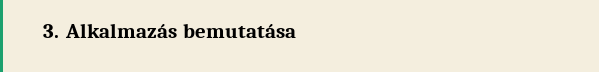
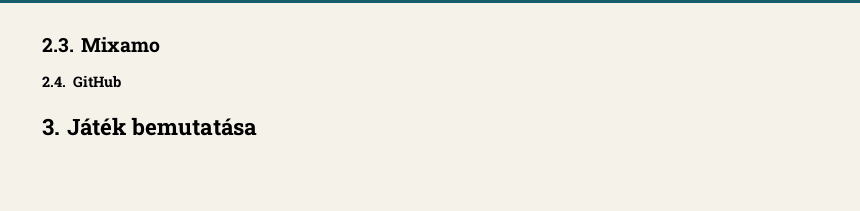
[43,23,178,38] 3. Alkalmazás -> [42,37,161,53] [42,75,122,88] [42,117,128,136] 2.3. Mixamo // 2.4. GitHub // 3. Játék

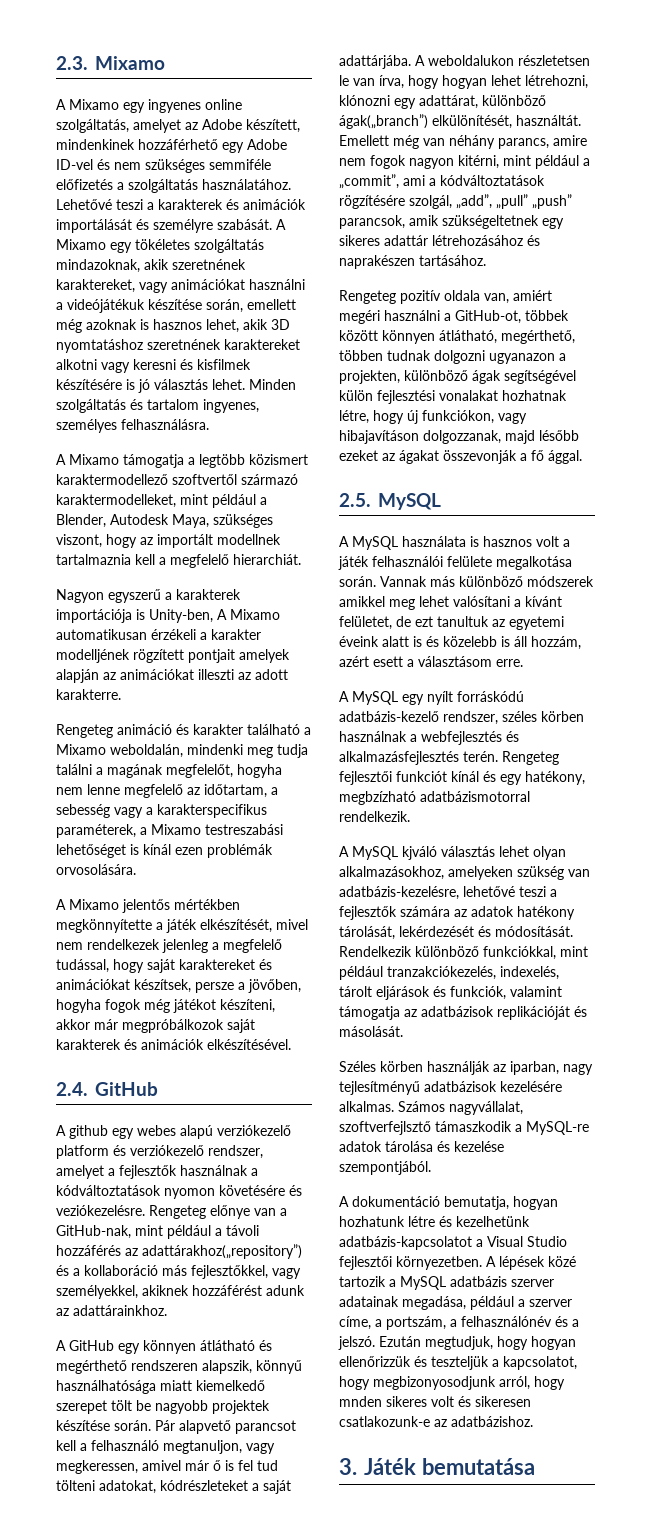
[42,75,122,88] 2.4. GitHub -> [56,99,242,113] [56,119,300,133] [56,139,287,153] [56,159,271,173] [56,179,291,193] [56,199,306,210] [56,219,286,233] [56,239,264,253] [56,259,246,273] [56,279,305,293] [56,299,296,313] [56,319,290,333] [56,339,300,353] [56,359,251,373] [56,379,296,393] [56,399,259,413] [56,419,209,433] [56,454,308,468] [56,474,298,485] [56,494,267,508] [56,514,273,528] [56,534,281,548] [56,554,301,568] [56,589,241,603] [56,609,280,623] [56,629,261,640] [56,649,290,663] [56,669,288,683] [56,689,121,700] [56,724,311,738] [56,744,308,758] [56,764,282,778] [56,784,278,798] [56,804,267,818] [56,824,283,838] [56,844,273,858] [56,864,136,875] [56,899,240,913] [56,919,308,933] [56,939,282,953] [56,959,272,973] [56,979,301,993] [56,999,275,1013] [56,1019,255,1033] [56,1039,291,1050] [56,1082,158,1096] [56,1125,291,1139] [56,1145,263,1159] [56,1165,258,1179] [56,1185,302,1199] [56,1205,287,1219] [56,1225,259,1239] [56,1244,302,1259] [56,1265,301,1279] [56,1285,305,1299] [56,1305,167,1316] [56,1340,272,1354] [56,1360,302,1374] [56,1380,265,1394] [56,1400,270,1414] [56,1420,296,1434] [56,1440,275,1454] [56,1460,278,1474] [56,1480,291,1494] [339,55,590,69] [339,75,588,89] [339,95,546,109] [339,114,581,129] [339,135,587,149] [339,155,590,169] [339,174,545,189] [339,194,572,209] [339,215,564,229] [339,235,540,246] [339,255,486,269] [339,290,552,304] [339,310,569,324] [339,330,575,344] [339,350,566,364] [339,370,576,384] [339,390,567,404] [339,410,527,424] [339,430,579,444] [339,450,582,464] [339,493,441,510] [339,536,570,550] [338,556,572,570] [339,576,594,587] [339,596,562,610] [339,616,564,630] [339,636,581,650] [339,656,523,667] [339,691,524,705] [339,711,584,725] [339,731,519,745] [339,751,559,765] [339,771,585,785] [339,791,530,805] [339,811,410,822] [339,846,566,860] [339,866,590,880] [339,886,557,900] [339,906,575,920] [339,926,573,940] [339,946,588,960] [339,966,559,980] [339,986,562,1000] [339,1006,587,1020] [339,1026,403,1037] [339,1061,593,1075] [339,1081,562,1095] [339,1101,523,1115] [339,1121,589,1135] [339,1141,504,1152] [339,1161,431,1175] [339,1196,558,1210] [339,1216,530,1227] [339,1236,567,1250] [339,1256,576,1270] [339,1276,554,1290] [339,1296,572,1310] [339,1316,579,1330] [338,1336,576,1350] [339,1356,577,1370] [339,1376,565,1390] [339,1396,531,1407] [339,1416,533,1427] A Mixamo egy ingyenes online szolgáltatás, amelyet az Adobe készített, mindenkinek hozzáférhető egy Adobe ID-vel és nem szükséges semmiféle előfizetés a szolgáltatás használatához. Lehetővé teszi a karakterek és animációk importálását és személyre szabását. A Mixamo egy tökéletes szolgáltatás mindazoknak, akik szeretnének karaktereket, vagy animációkat használni a videójátékuk készítése során, emellett még azoknak is hasznos lehet, akik 3D nyomtatáshoz szeretnének karaktereket alkotni vagy keresni és kisfilmek készítésére is jó választás lehet. Minden szolgáltatás és tartalom ingyenes, személyes felhasználásra. // A Mixamo támogatja a legtöbb közismert karaktermodellező szoftvertől származó karaktermodelleket, mint például a Blender, Autodesk Maya, szükséges viszont, hogy az importált modellnek tartalmaznia kell a megfelelő hierarchiát. // Nagyon egyszerű a karakterek importációja is Unity-ben, A Mixamo automatikusan érzékeli a karakter modelljének rögzített pontjait amelyek alapján az animációkat illeszti az adott karakterre. // Rengeteg animáció és karakter található a Mixamo weboldalán, mindenki meg tudja találni a magának megfelelőt, hogyha nem lenne megfelelő az időtartam, a sebesség vagy a karakterspecifikus paraméterek, a Mixamo testreszabási lehetőséget is kínál ezen problémák orvosolására. // A Mixamo jelentős mértékben megkönnyítette a játék elkészítését, mivel nem rendelkezek jelenleg a megfelelő tudással, hogy saját karaktereket és animációkat készítsek, persze a jövőben, hogyha fogok még játékot készíteni, akkor már megpróbálkozok saját karakterek és animációk elkészítésével. // 2.4. GitHub // A github egy webes alapú verziókezelő platform és verziókezelő rendszer, amelyet a fejlesztők használnak a kódváltoztatások nyomon követésére és veziókezelésre. Rengeteg előnye van a GitHub-nak, mint például a távoli hozzáférés az adattárakhoz(„repository”) és a kollaboráció más fejlesztőkkel, vagy személyekkel, akiknek hozzáférést adunk az adattárainkhoz. // A GitHub egy könnyen átlátható és megérthető rendszeren alapszik, könnyű használhatósága miatt kiemelkedő szerepet tölt be nagyobb projektek készítése során. Pár alapvető parancsot kell a felhasználó megtanuljon, vagy megkeressen, amivel már ő is fel tud tölteni adatokat, kódrészleteket a saját adattárjába. A weboldalukon részletetsen le van írva, hogy hogyan lehet létrehozni, klónozni egy adattárat, különböző ágak(„branch”) elkülönítését, használtát. Emellett még van néhány parancs, amire nem fogok nagyon kitérni, mint például a „commit”, ami a kódváltoztatások rögzítésére szolgál, „add”, „pull” „push” parancsok, amik szükségeltetnek egy sikeres adattár létrehozásához és naprakészen tartásához. // Rengeteg pozitív oldala van, amiért megéri használni a GitHub-ot, többek között könnyen átlátható, megérthető, többen tudnak dolgozni ugyanazon a projekten, különböző ágak segítségével külön fejlesztési vonalakat hozhatnak létre, hogy új funkciókon, vagy hibajavításon dolgozzanak, majd lésőbb ezeket az ágakat összevonják a fő ággal. // 2.5. MySQL // A MySQL használata is hasznos volt a játék felhasználói felülete megalkotása során. Vannak más különböző módszerek amikkel meg lehet valósítani a kívánt felületet, de ezt tanultuk az egyetemi éveink alatt is és közelebb is áll hozzám, azért esett a választásom erre. // A MySQL egy nyílt forráskódú adatbázis-kezelő rendszer, széles körben használnak a webfejlesztés és alkalmazásfejlesztés terén. Rengeteg fejlesztői funkciót kínál és egy hatékony, megbzízható adatbázismotorral rendelkezik. // A MySQL kjváló választás lehet olyan alkalmazásokhoz, amelyeken szükség van adatbázis-kezelésre, lehetővé teszi a fejlesztők számára az adatok hatékony tárolását, lekérdezését és módosítását. Rendelkezik különböző funkciókkal, mint például tranzakciókezelés, indexelés, tárolt eljárások és funkciók, valamint támogatja az adatbázisok replikációját és másolását. // Széles körben használják az iparban, nagy tejlesítményű adatbázisok kezelésére alkalmas. Számos nagyvállalat, szoftverfejlsztő támaszkodik a MySQL-re adatok tárolása és kezelése szempontjából. // A dokumentáció bemutatja, hogyan hozhatunk létre és kezelhetünk adatbázis-kapcsolatot a Visual Studio fejlesztői környezetben. A lépések közé tartozik a MySQL adatbázis szerver adatainak megadása, például a szerver címe, a portszám, a felhasználónév és a jelszó. Ezután megtudjuk, hogy hogyan ellenőrizzük és teszteljük a kapcsolatot, hogy megbizonyosodjunk arról, hogy mnden sikeres volt és sikeresen csatlakozunk-e az adatbázishoz.

